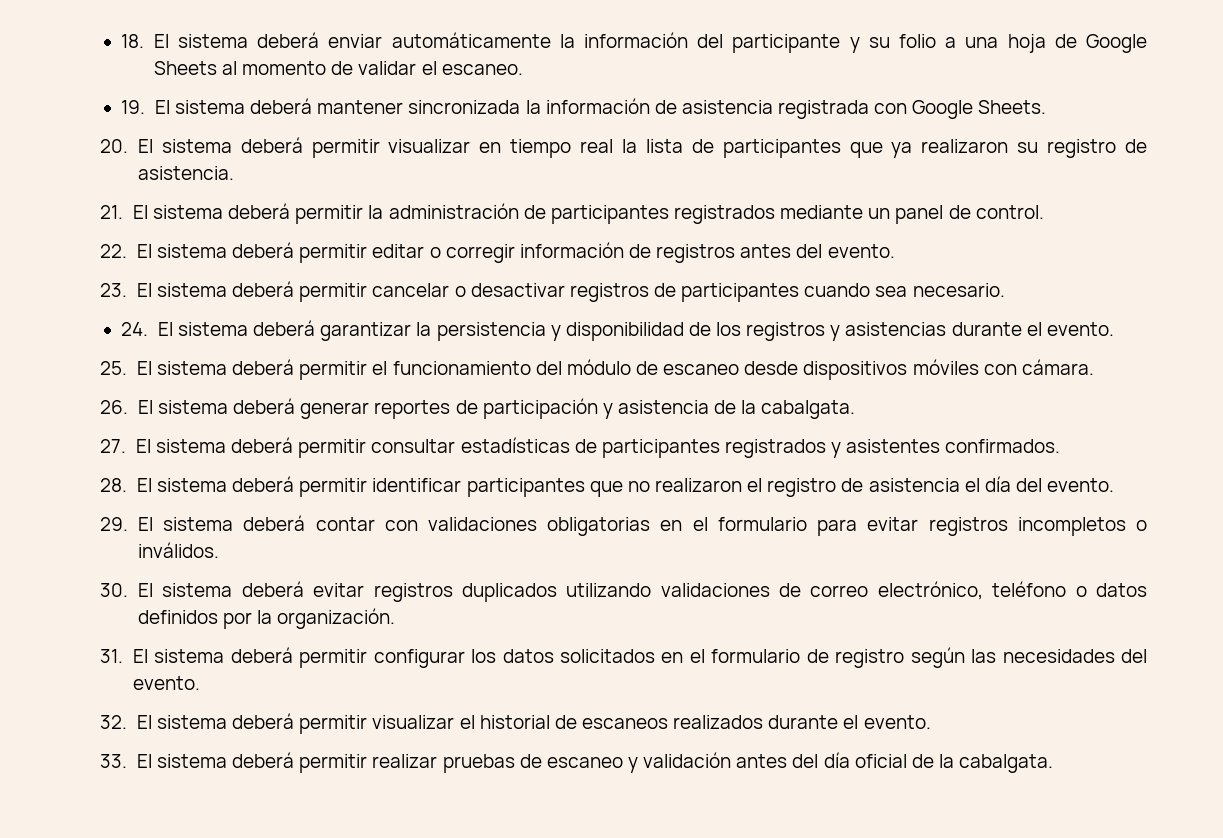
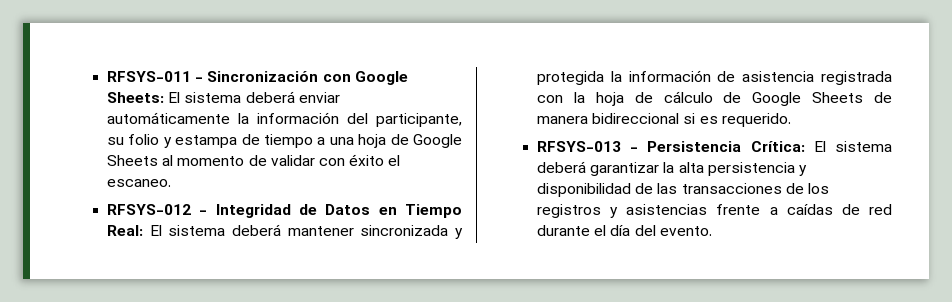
[121,34,145,48] 18. -> [107,71,408,85] [107,92,165,103] RFSYS-011 - Sincronización con Google Sheets:
[732,34,937,53] participante y su folio -> [375,113,462,127] [107,134,314,148] participante, su folio y estampa de tiempo
(417, 68) none -> [318,154,385,166] con éxito
[121,100,146,114] 19. -> [107,204,462,218] [107,225,144,236] RFSYS-012 - Integridad de Datos en Tiempo Real:
(521, 107) none -> [454,228,463,239] [537,71,605,85] y protegida
[912,100,1047,119] [100,137,1148,158] [137,166,234,180] [100,203,1044,224] [100,242,895,263] [100,281,1005,302] [121,322,149,336] Google Sheets. // 20. El sistema deberá permitir visualizar en tiempo real la lista de participantes que ya realizaron su registro de asistencia. // 21. El sistema deberá permitir la administración de participantes registrados mediante un panel de control. // 22. El sistema deberá permitir editar o corregir información de registros antes del evento. // 23. El sistema deberá permitir cancelar o desactivar registros de participantes cuando sea necesario. // 24. -> [573,91,892,106] [537,113,791,127] [537,141,805,152] la hoja de cálculo de Google Sheets de manera bidireccional si es requerido. // RFSYS-013 - Persistencia Crítica:
(432, 329) none -> [678,162,704,173] alta
(711, 329) none -> [657,183,804,194] las transacciones de
[951,322,1114,336] [100,359,1094,380] [100,398,856,419] [100,437,1061,458] [100,476,1115,497] [100,515,1147,536] [137,542,219,558] [100,581,1148,602] [137,608,396,629] [100,647,1147,668] [132,676,200,690] [100,713,931,734] [100,752,1054,773] durante el evento. // 25. El sistema deberá permitir el funcionamiento del módulo de escaneo desde dispositivos móviles con cámara. // 26. El sistema deberá generar reportes de participación y asistencia de la cabalgata. // 27. El sistema deberá permitir consultar estadísticas de participantes registrados y asistentes confirmados. // 28. El sistema deberá permitir identificar participantes que no realizaron el registro de asistencia el día del evento. // 29. El sistema deberá contar con validaciones obligatorias en el formulario para evitar registros incompletos o inválidos. // 30. El sistema deberá evitar registros duplicados utilizando validaciones de correo electrónico, teléfono o datos definidos por la organización. // 31. El sistema deberá permitir configurar los datos solicitados en el formulario de registro según las necesidades del evento. // 32. El sistema deberá permitir visualizar el historial de escaneos realizados durante el evento. // 33. El sistema deberá permitir realizar pruebas de escaneo y validación antes del día oficial de la cabalgata. -> [716,204,892,215] [537,225,712,236] frente a caídas de red durante el día del evento.

